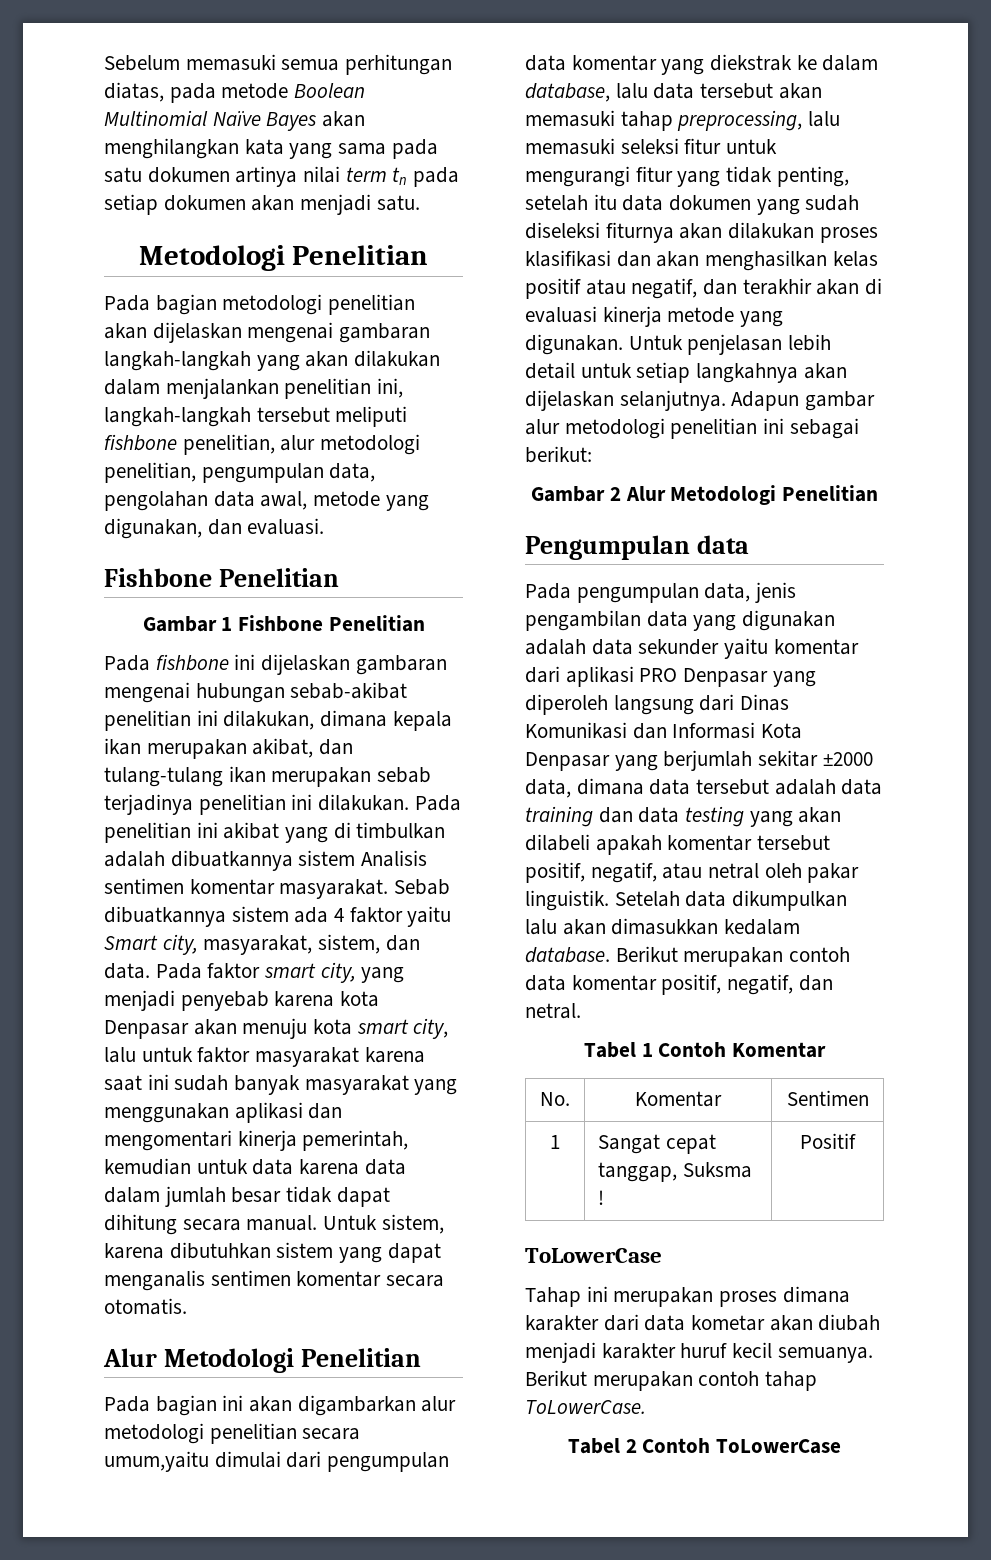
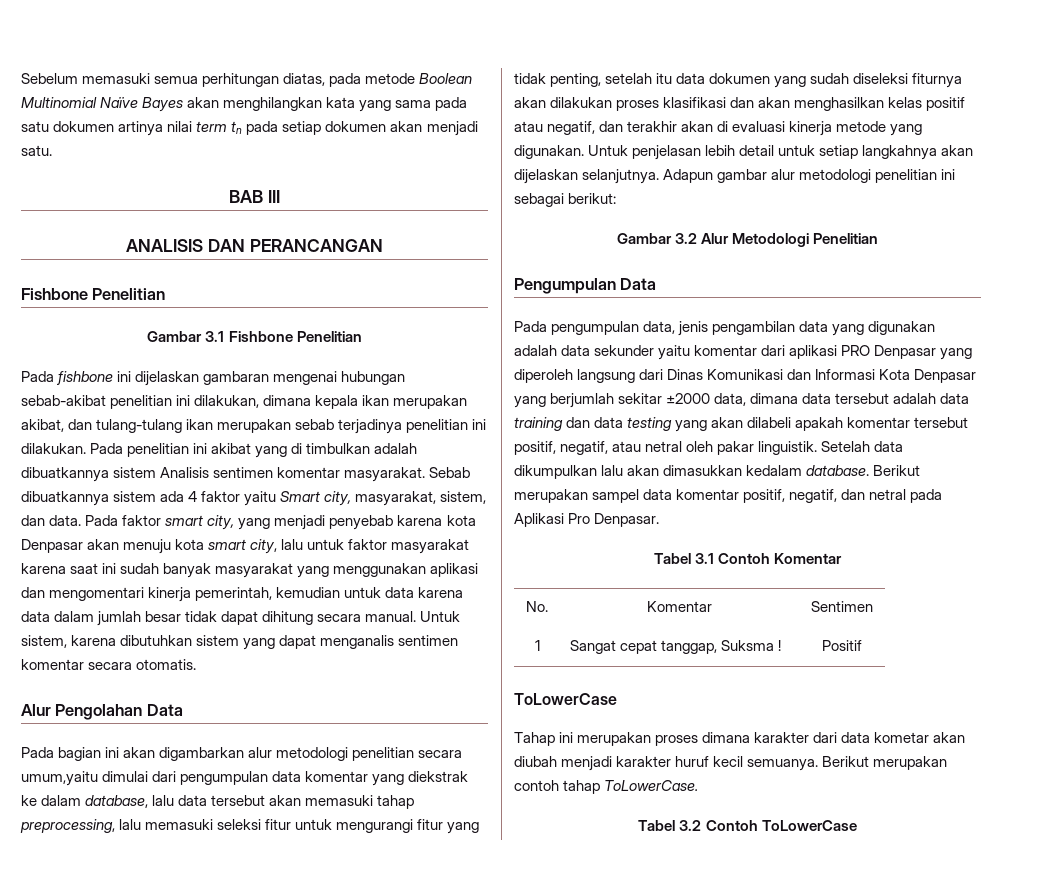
[138,245,429,271] [104,294,416,315] [104,322,431,343] [104,350,441,371] [104,378,404,399] [104,406,408,427] [104,434,421,455] [104,462,376,483] [104,491,429,511] [104,518,325,539] Metodologi Penelitian // Pada bagian metodologi penelitian akan dijelaskan mengenai gambaran langkah-langkah yang akan dilakukan dalam menjalankan penelitian ini, langkah-langkah tersebut meliputi fishbone penelitian, alur metodologi penelitian, pengumpulan data, pengolahan data awal, metode yang digunakan, dan evaluasi. -> [229,190,280,203] [126,239,383,252] BAB III // ANALISIS DAN PERANCANGAN
[221,617,233,631] 1 -> [205,331,225,342] 3.1
[163,1348,421,1373] Metodologi Penelitian -> [55,704,183,720] Pengolahan Data
[609,487,621,501] 2 -> [674,233,697,244] 3.2
[696,535,749,554] data -> [620,278,657,290] Data
[789,947,851,962] contoh -> [592,489,640,503] sampel
[525,1003,581,1019] [583,1042,653,1058] netral. // Tabel 1 -> [869,489,943,503] [514,513,660,527] [653,553,714,564] netral pada Aplikasi Pro Denpasar. // Tabel 3.1
[625,1439,637,1453] 2 -> [679,820,702,831] 3.2

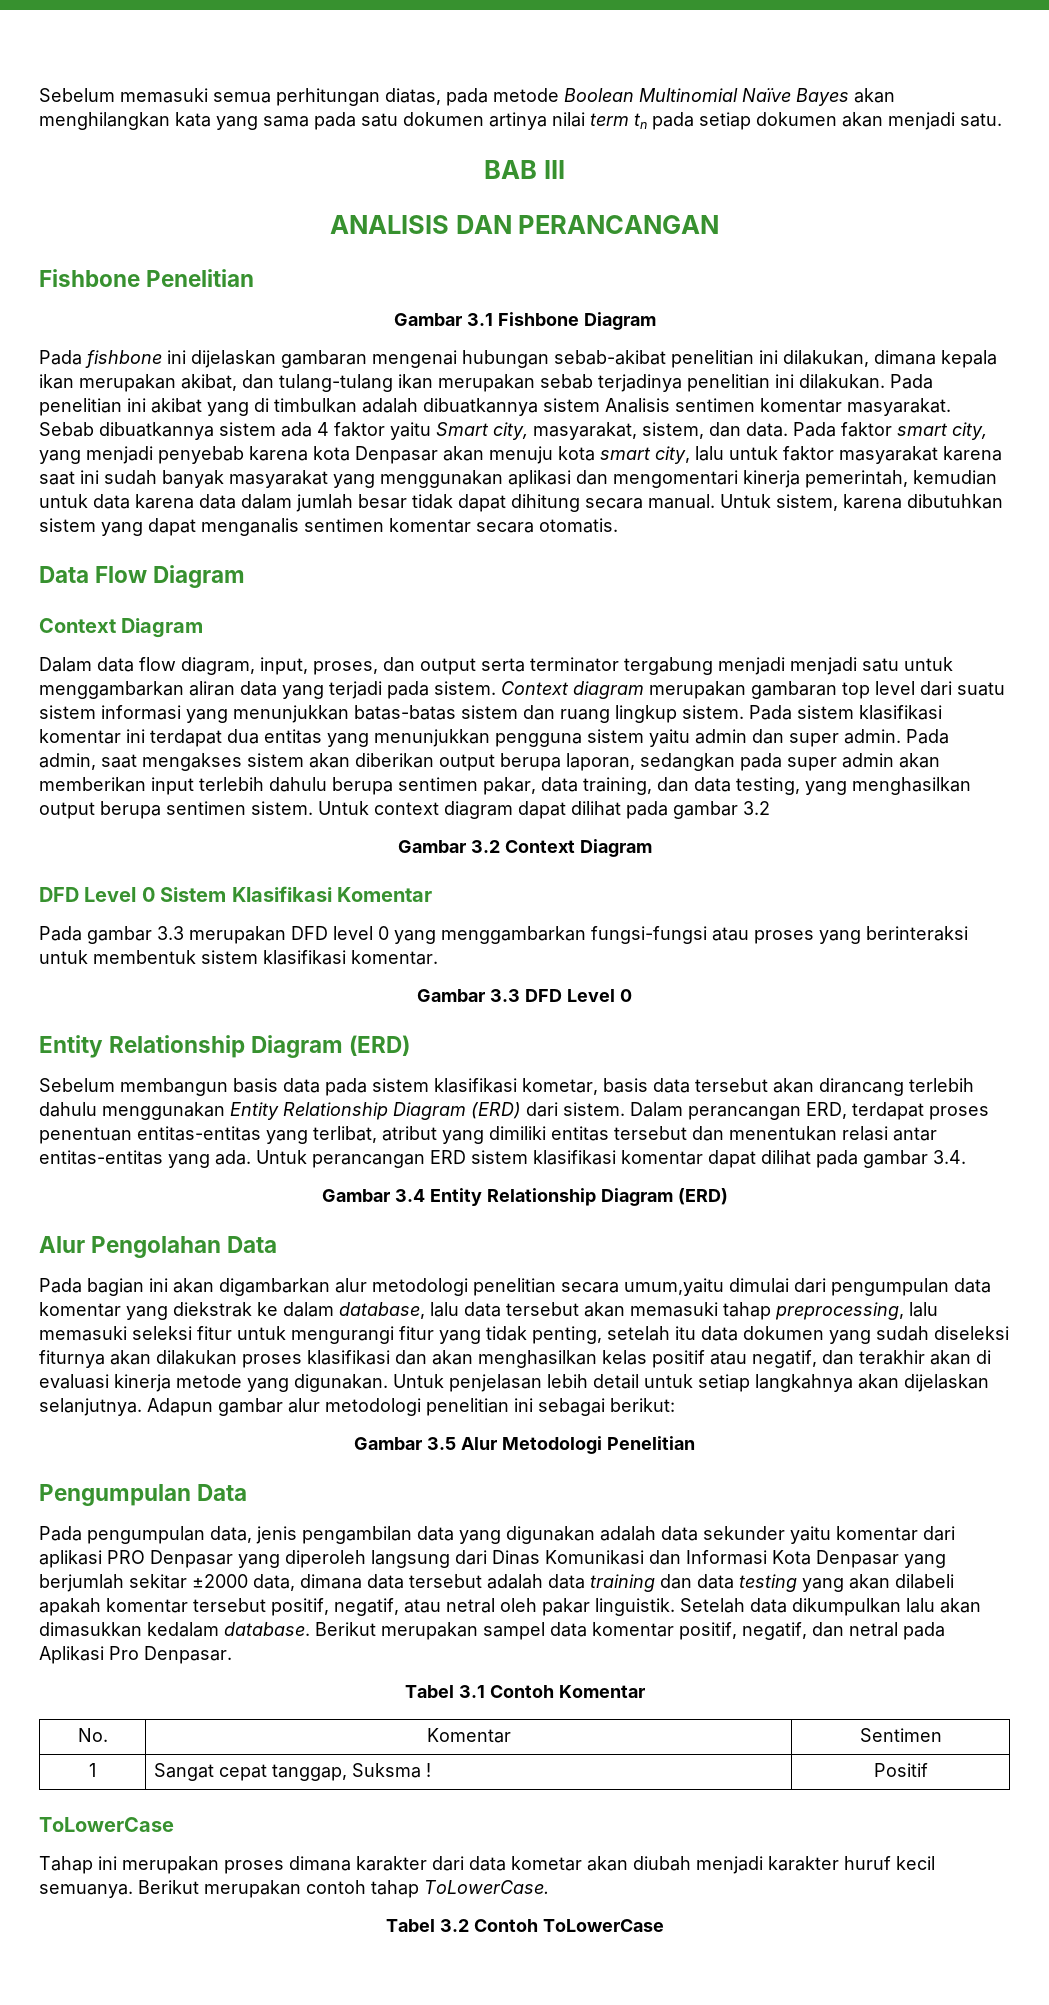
[296,331,362,342] Penelitian -> [583,312,656,330] Diagram
(197, 664) none -> [39,565,246,588] [39,618,204,638] [39,657,953,675] [39,681,1005,699] [39,705,942,723] [39,729,949,747] [39,753,940,771] [39,777,971,795] [39,801,770,819] [397,839,652,857] [39,886,432,902] [39,926,968,944] [39,950,438,965] [417,989,632,1002] [39,1035,411,1058] [39,1078,974,1096] [39,1102,989,1120] [39,1126,937,1144] [39,1150,966,1168] [321,1188,728,1206] // Data Flow Diagram // Context Diagram // Dalam data flow diagram, input, proses, dan output serta terminator tergabung menjadi menjadi satu untuk menggambarkan aliran data yang terjadi pada sistem. Context diagram merupakan gambaran top level dari suatu sistem informasi yang menunjukkan batas-batas sistem dan ruang lingkup sistem. Pada sistem klasifikasi komentar ini terdapat dua entitas yang menunjukkan pengguna sistem yaitu admin dan super admin. Pada admin, saat mengakses sistem akan diberikan output berupa laporan, sedangkan pada super admin akan memberikan input terlebih dahulu berupa sentimen pakar, data training, dan data testing, yang menghasilkan output berupa sentimen sistem. Untuk context diagram dapat dilihat pada gambar 3.2 // Gambar 3.2 Context Diagram // DFD Level 0 Sistem Klasifikasi Komentar // Pada gambar 3.3 merupakan DFD level 0 yang menggambarkan fungsi-fungsi atau proses yang berinteraksi untuk membentuk sistem klasifikasi komentar. // Gambar 3.3 DFD Level 0 // Entity Relationship Diagram (ERD) // Sebelum membangun basis data pada sistem klasifikasi kometar, basis data tersebut akan dirancang terlebih dahulu menggunakan Entity Relationship Diagram (ERD) dari sistem. Dalam perancangan ERD, terdapat proses penentuan entitas-entitas yang terlibat, atribut yang dimiliki entitas tersebut dan menentukan relasi antar entitas-entitas yang ada. Untuk perancangan ERD sistem klasifikasi komentar dapat dilihat pada gambar 3.4. // Gambar 3.4 Entity Relationship Diagram (ERD)
[674,233,697,244] 3.2 -> [427,1437,456,1450] 3.5

